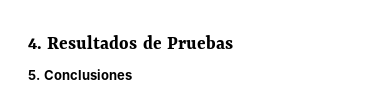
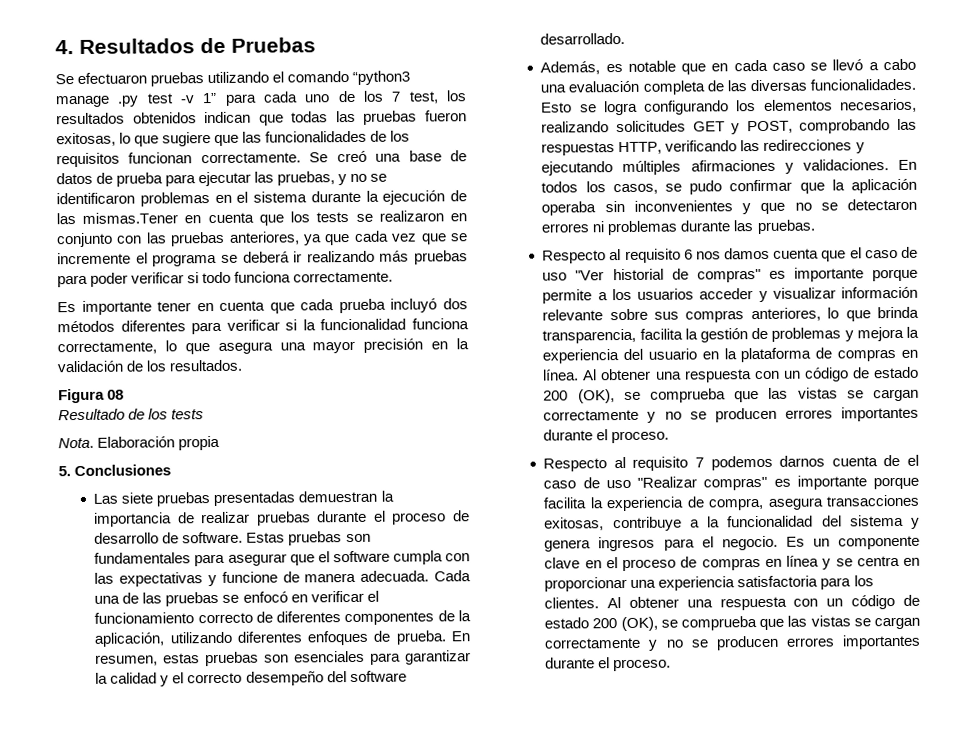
[28,69,132,80] 5. Conclusiones -> [55,70,411,87] [55,90,467,108] [56,110,467,126] [56,130,411,147] [56,150,468,168] [56,171,388,187] [56,190,467,207] [56,210,468,226] [56,230,468,248] [57,250,468,267] [57,271,394,288] [57,298,468,315] [57,318,469,335] [57,338,469,355] [57,359,243,373] [58,388,125,404] [58,408,205,421] [58,435,221,451] [58,464,172,477] [93,490,394,507] [94,510,470,527] [94,531,371,546] [94,550,471,567] [94,570,471,587] [94,590,379,607] [94,610,471,626] [94,630,470,647] [95,650,471,667] [95,670,407,687] [540,32,626,45] [540,58,916,75] [540,78,916,95] [541,98,917,116] [541,118,917,135] [541,139,865,156] [541,159,917,176] [541,178,918,195] [541,198,917,216] [541,219,815,236] [542,246,918,264] [542,267,919,283] [542,286,918,304] [542,306,919,323] [542,326,920,344] [542,347,919,364] [542,366,920,383] [543,387,920,404] [543,406,919,423] [543,429,670,444] [543,454,920,472] [543,475,919,491] [543,494,919,512] [544,514,920,532] [544,535,921,552] [544,555,920,572] [544,575,874,592] [544,594,921,611] [544,615,920,632] [544,634,921,651] [545,657,672,672] Se efectuaron pruebas utilizando el comando “python3 manage .py test -v 1” para cada uno de los 7 test, los resultados obtenidos indican que todas las pruebas fueron exitosas, lo que sugiere que las funcionalidades de los requisitos funcionan correctamente. Se creó una base de datos de prueba para ejecutar las pruebas, y no se identificaron problemas en el sistema durante la ejecución de las mismas.Tener en cuenta que los tests se realizaron en conjunto con las pruebas anteriores, ya que cada vez que se incremente el programa se deberá ir realizando más pruebas para poder verificar si todo funciona correctamente. // Es importante tener en cuenta que cada prueba incluyó dos métodos diferentes para verificar si la funcionalidad funciona correctamente, lo que asegura una mayor precisión en la validación de los resultados. // Figura 08 // Resultado de los tests // Nota. Elaboración propia // 5. Conclusiones // Las siete pruebas presentadas demuestran la importancia de realizar pruebas durante el proceso de desarrollo de software. Estas pruebas son fundamentales para asegurar que el software cumpla con las expectativas y funcione de manera adecuada. Cada una de las pruebas se enfocó en verificar el funcionamiento correcto de diferentes componentes de la aplicación, utilizando diferentes enfoques de prueba. En resumen, estas pruebas son esenciales para garantizar la calidad y el correcto desempeño del software desarrollado. // Además, es notable que en cada caso se llevó a cabo una evaluación completa de las diversas funcionalidades. Esto se logra configurando los elementos necesarios, realizando solicitudes GET y POST, comprobando las respuestas HTTP, verificando las redirecciones y ejecutando múltiples afirmaciones y validaciones. En todos los casos, se pudo confirmar que la aplicación operaba sin inconvenientes y que no se detectaron errores ni problemas durante las pruebas. // Respecto al requisito 6 nos damos cuenta que el caso de uso "Ver historial de compras" es importante porque permite a los usuarios acceder y visualizar información relevante sobre sus compras anteriores, lo que brinda transparencia, facilita la gestión de problemas y mejora la experiencia del usuario en la plataforma de compras en línea. Al obtener una respuesta con un código de estado 200 (OK), se comprueba que las vistas se cargan correctamente y no se producen errores importantes durante el proceso. // Respecto al requisito 7 podemos darnos cuenta de el caso de uso "Realizar compras" es importante porque facilita la experiencia de compra, asegura transacciones exitosas, contribuye a la funcionalidad del sistema y genera ingresos para el negocio. Es un componente clave en el proceso de compras en línea y se centra en proporcionar una experiencia satisfactoria para los clientes. Al obtener una respuesta con un código de estado 200 (OK), se comprueba que las vistas se cargan correctamente y no se producen errores importantes durante el proceso.

